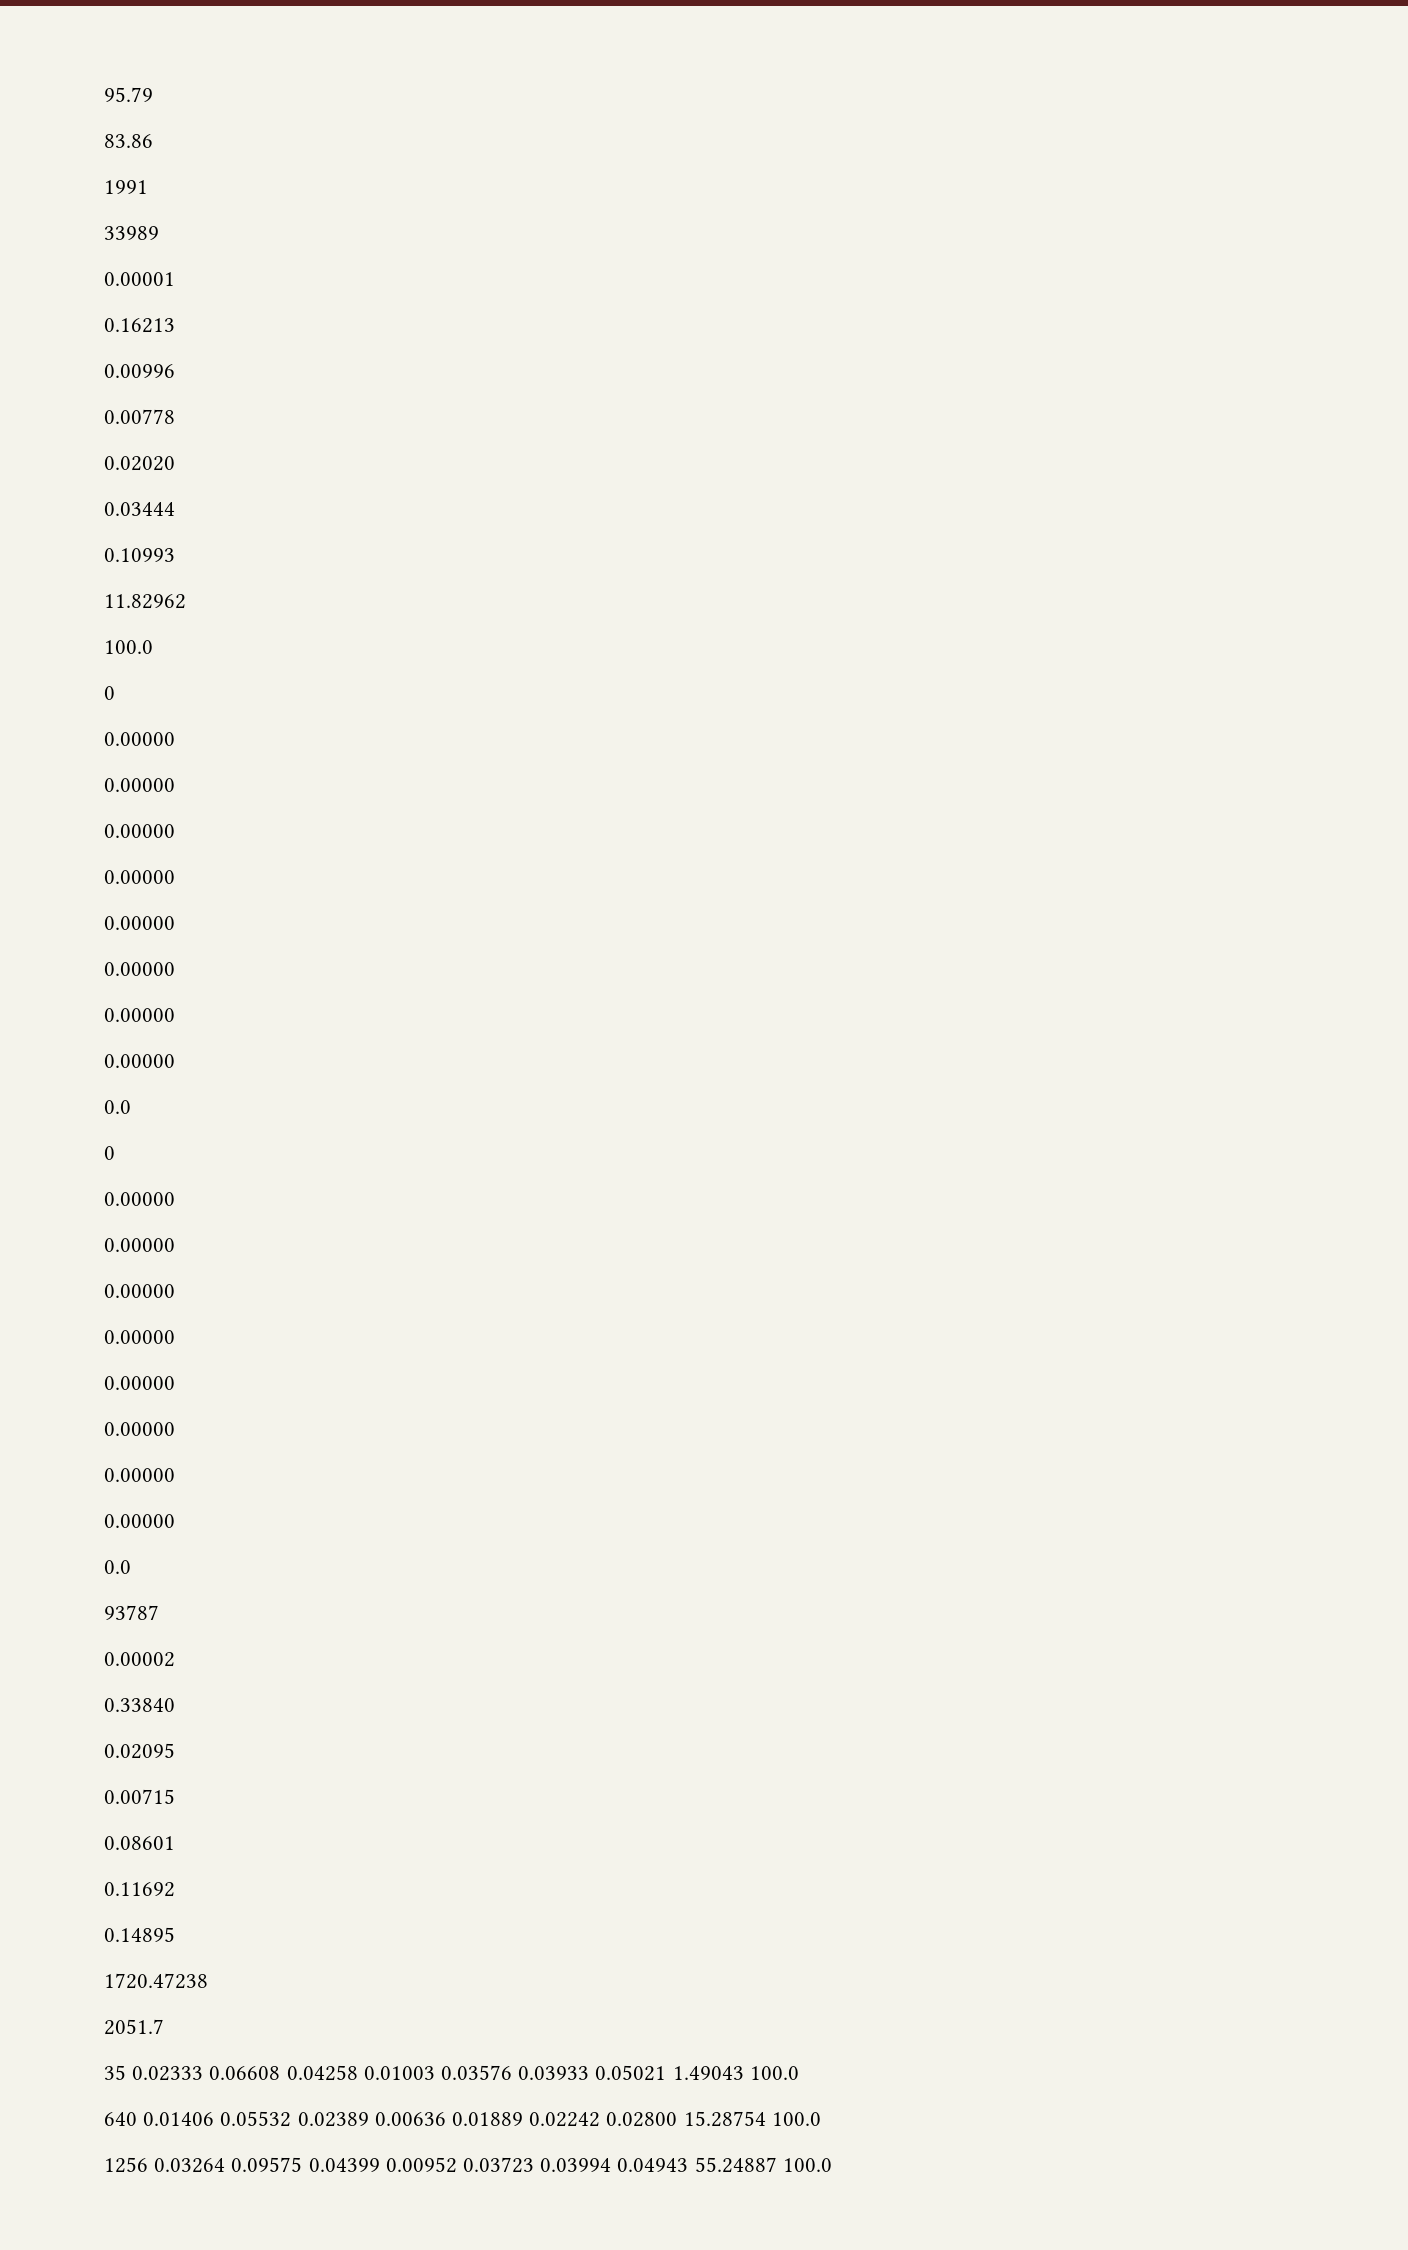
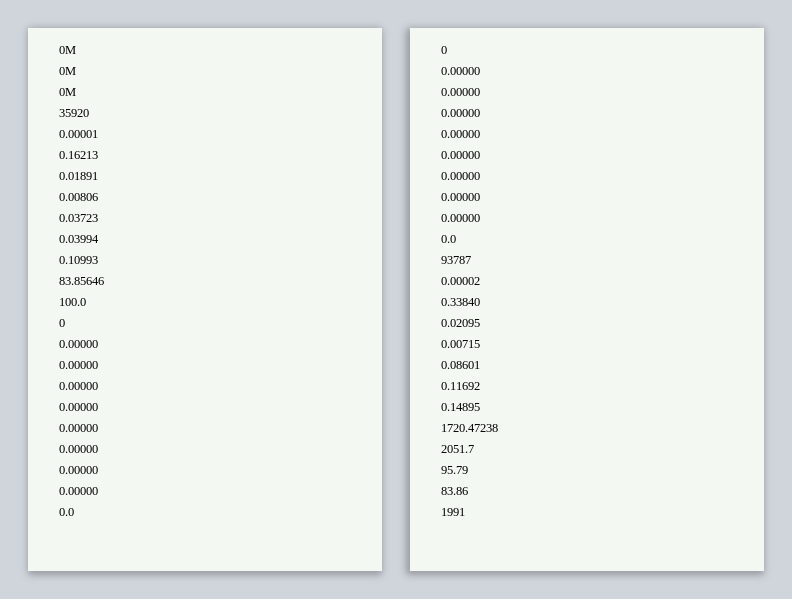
[104,87,153,102] [104,134,153,148] [104,180,148,194] [104,226,159,240] [104,272,175,286] [104,318,175,333] [104,364,175,378] [104,409,175,424] [104,456,175,471] [104,502,175,516] 95.79 // 83.86 // 1991 // 33989 // 0.00001 // 0.16213 // 0.00996 // 0.00778 // 0.02020 // 0.03444 -> [59,46,76,54] [59,67,76,75] [59,88,76,96] [59,109,89,117] [59,130,98,138] [59,151,98,159] [59,172,98,180] [59,193,98,201] [59,214,98,222] [59,235,99,243] 0M // 0M // 0M // 35920 // 0.00001 // 0.16213 // 0.01891 // 0.00806 // 0.03723 // 0.03994
[104,594,186,609] 11.82962 -> [59,277,104,285] 83.85646
[104,2065,799,2081] [104,2111,821,2127] [104,2157,832,2173] 35 0.02333 0.06608 0.04258 0.01003 0.03576 0.03933 0.05021 1.49043 100.0 // 640 0.01406 0.05532 0.02389 0.00636 0.01889 0.02242 0.02800 15.28754 100.0 // 1256 0.03264 0.09575 0.04399 0.00952 0.03723 0.03994 0.04943 55.24887 100.0 -> [441,466,468,474] [441,487,468,495] [441,508,465,516] 95.79 // 83.86 // 1991

